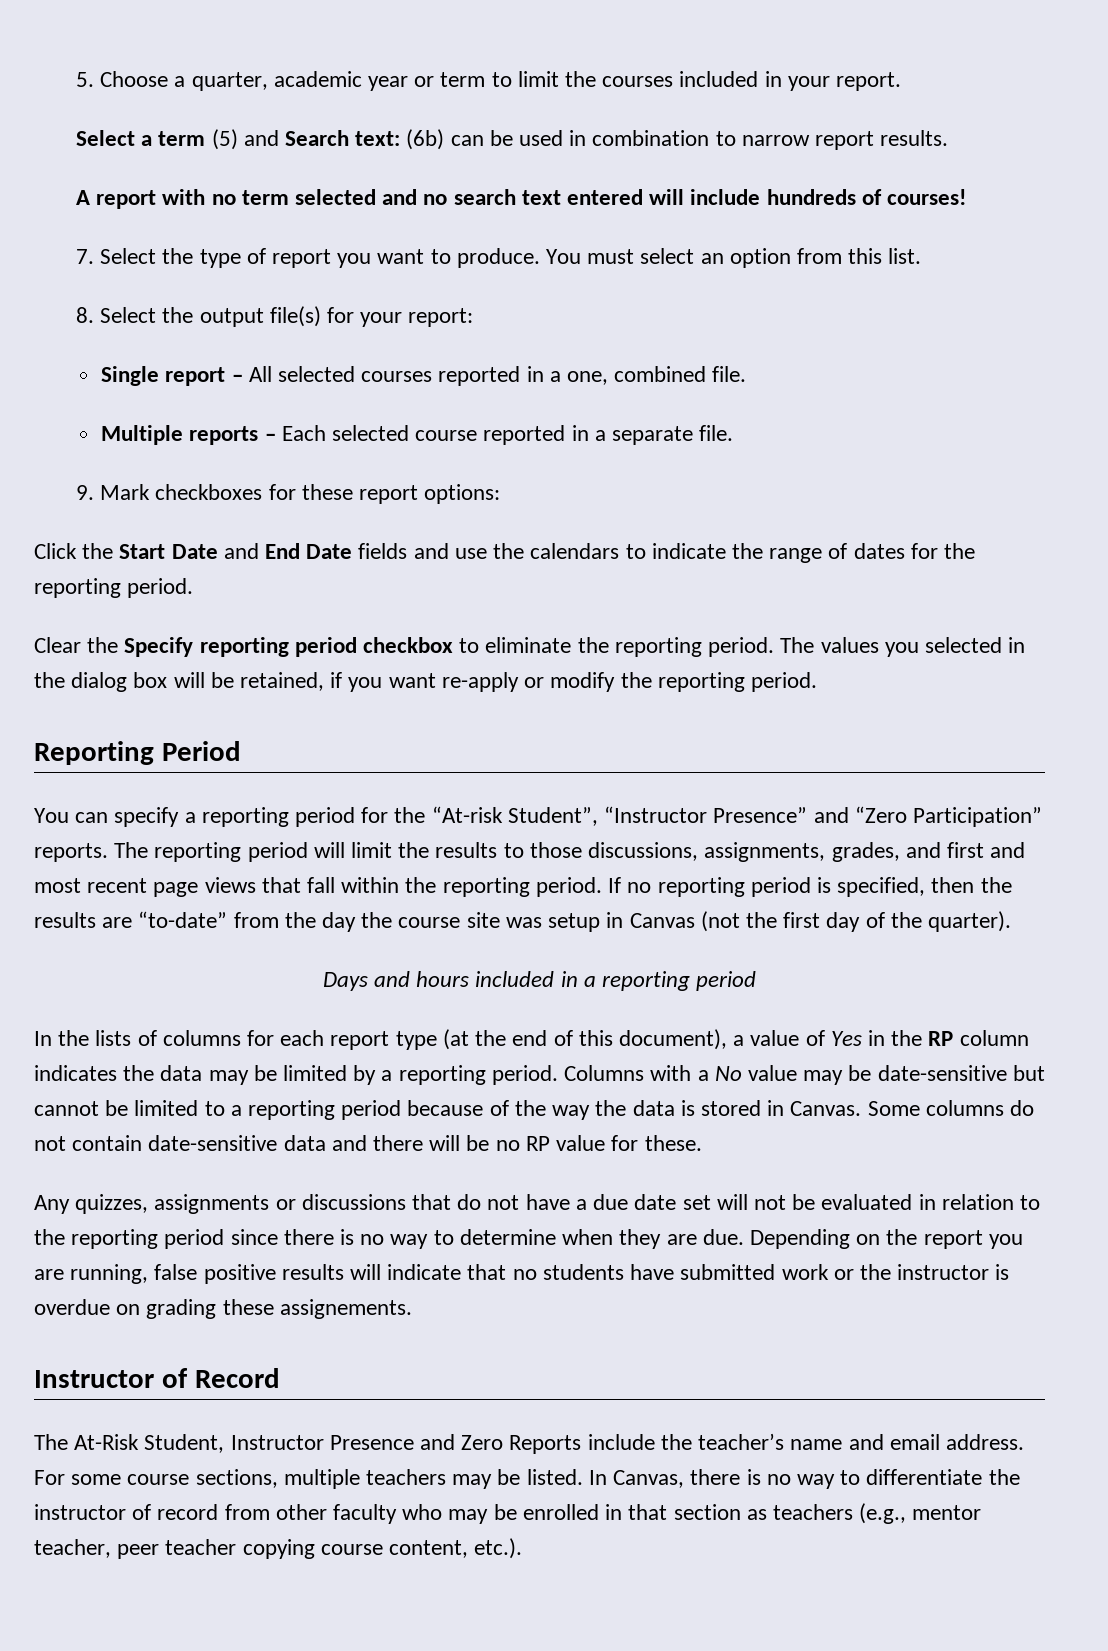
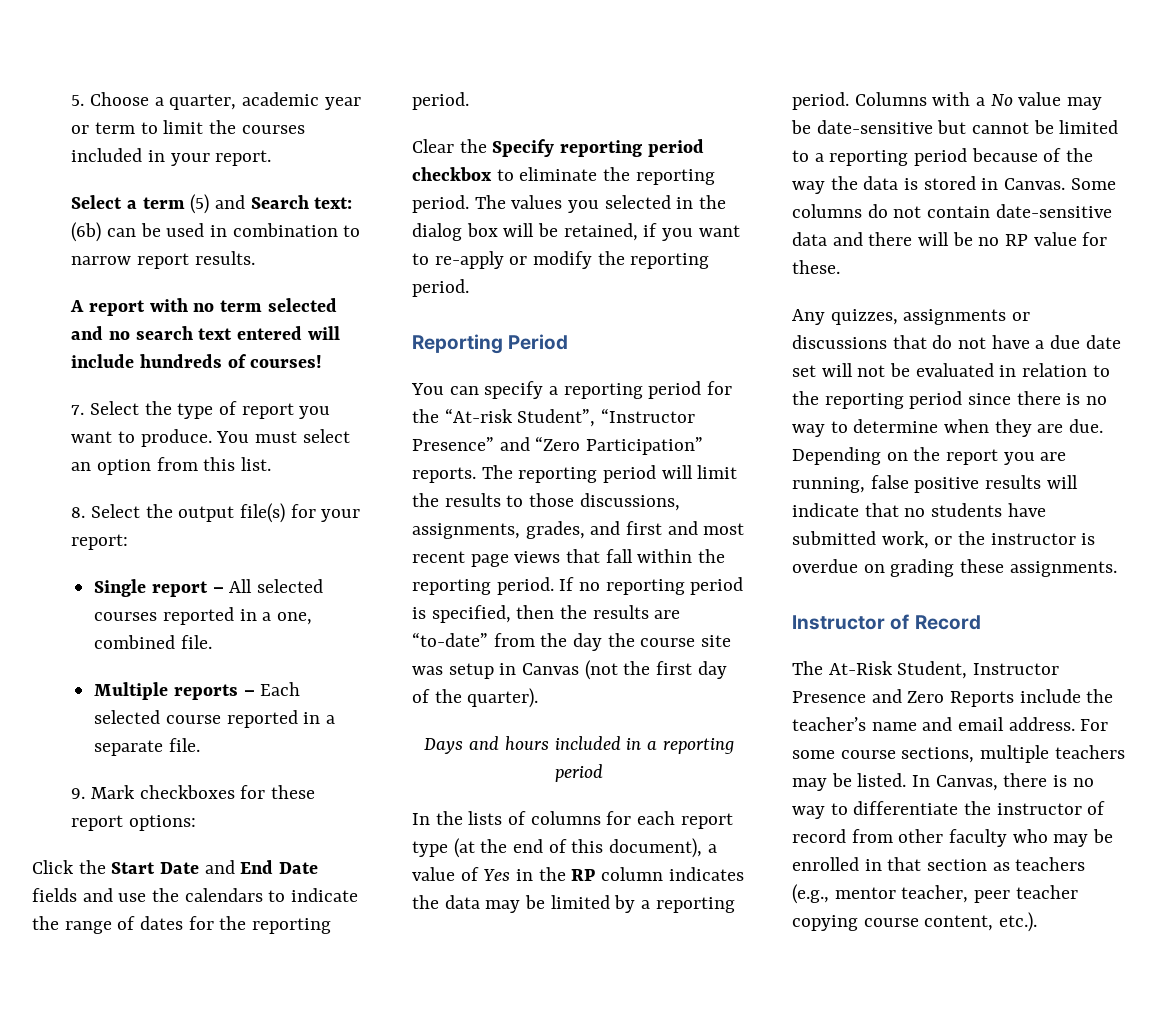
(436, 680) none -> [412,253,429,265] to
[781,1264,829,1280] work -> [881,531,929,549] work,
[279,1299,412,1319] assignements. -> [1009,561,1117,577] assignments.

